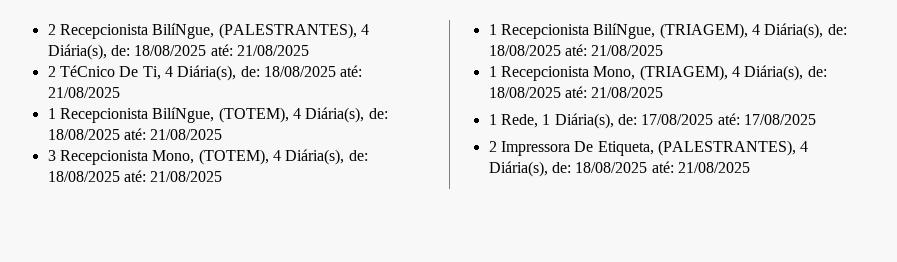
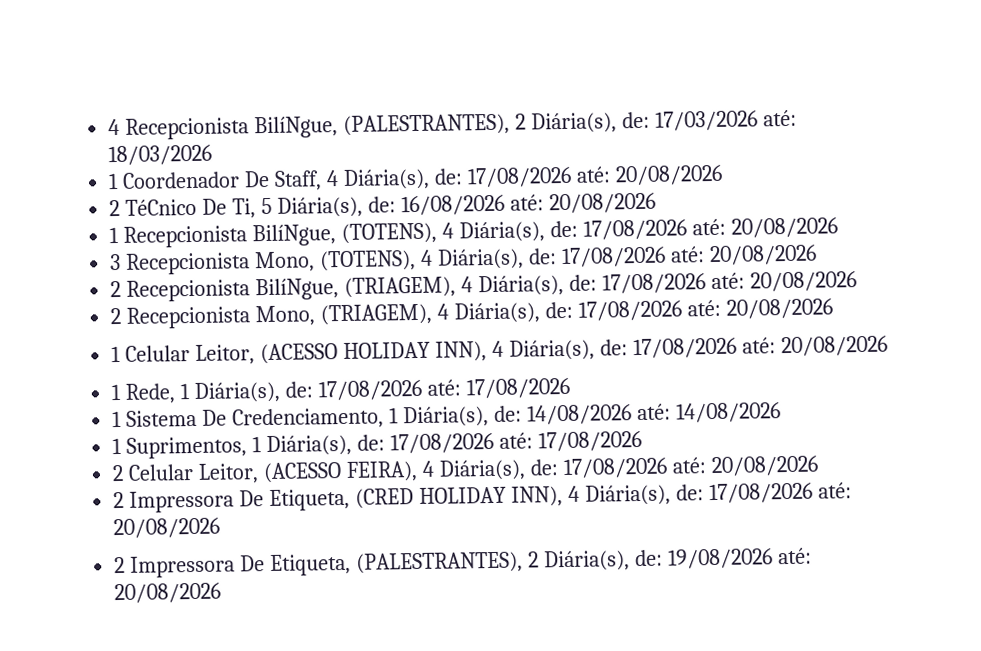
[47,24,56,35] 2 -> [108,118,121,136] 4
[360,24,369,35] [47,44,309,60] 4 Diária(s), de: 18/08/2025 até: 21/08/2025 -> [514,109,797,134] [108,144,213,166] [108,164,723,191] 2 Diária(s), de: 17/03/2026 até: 18/03/2026 // 1 Coordenador De Staff, 4 Diária(s), de: 17/08/2026 até: 20/08/2026
[164,65,363,81] [47,87,120,98] [47,107,388,123] [47,128,223,140] 4 Diária(s), de: 18/08/2025 até: 21/08/2025 // 1 Recepcionista BilíNgue, (TOTEM), 4 Diária(s), de: 18/08/2025 até: 21/08/2025 -> [260,192,656,218] [109,217,838,248] 5 Diária(s), de: 16/08/2026 até: 20/08/2026 // 1 Recepcionista BilíNgue, (TOTENS), 4 Diária(s), de: 17/08/2026 até: 20/08/2026
[198,149,368,165] [47,170,223,182] [488,24,497,35] (TOTEM), 4 Diária(s), de: 18/08/2025 até: 21/08/2025 // 1 -> [319,244,817,272] [110,280,122,298] (TOTENS), 4 Diária(s), de: 17/08/2026 até: 20/08/2026 // 2
[488,44,664,56] [488,66,497,77] 18/08/2025 até: 21/08/2025 // 1 -> [601,271,857,294] [110,307,122,325] 17/08/2026 até: 20/08/2026 // 2
[488,86,664,98] 18/08/2025 até: 21/08/2025 -> [577,298,833,321] [111,335,888,365] 17/08/2026 até: 20/08/2026 // 1 Celular Leitor, (ACESSO HOLIDAY INN), 4 Diária(s), de: 17/08/2026 até: 20/08/2026
[641,113,816,125] 17/08/2025 até: 17/08/2025 -> [317,377,570,401] [112,402,781,430] [112,430,642,459] [112,455,819,484] [113,482,852,513] [113,517,221,539] 17/08/2026 até: 17/08/2026 // 1 Sistema De Credenciamento, 1 Diária(s), de: 14/08/2026 até: 14/08/2026 // 1 Suprimentos, 1 Diária(s), de: 17/08/2026 até: 17/08/2026 // 2 Celular Leitor, (ACESSO FEIRA), 4 Diária(s), de: 17/08/2026 até: 20/08/2026 // 2 Impressora De Etiqueta, (CRED HOLIDAY INN), 4 Diária(s), de: 17/08/2026 até: 20/08/2026
[800,141,809,152] [488,161,750,177] 4 Diária(s), de: 18/08/2025 até: 21/08/2025 -> [527,547,812,572] [114,582,222,604] 2 Diária(s), de: 19/08/2026 até: 20/08/2026

